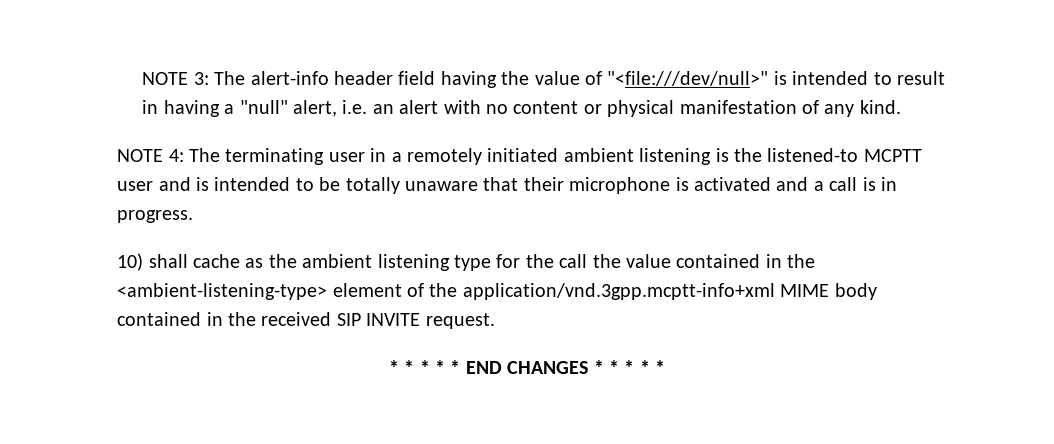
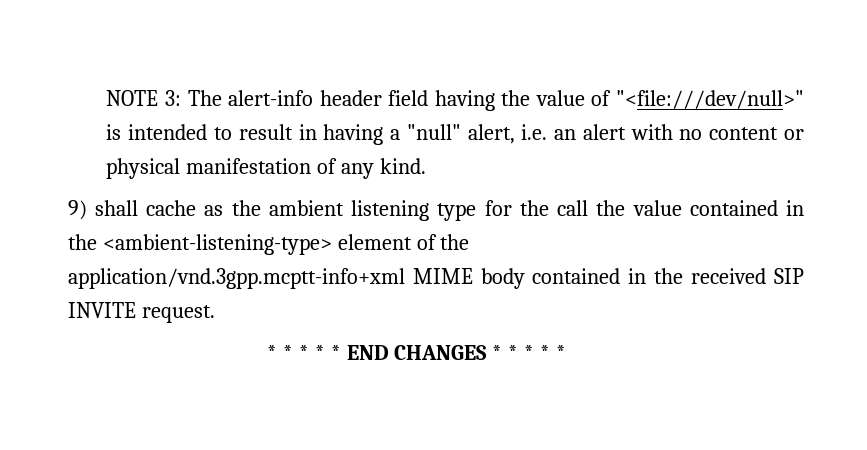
[117,148,922,165] [117,177,898,194] [117,210,194,223] [117,253,144,271] NOTE 4: The terminating user in a remotely initiated ambient listening is the listened-to MCPTT user and is intended to be totally unaware that their microphone is activated and a call is in progress. // 10) -> [67,200,87,220] 9)

